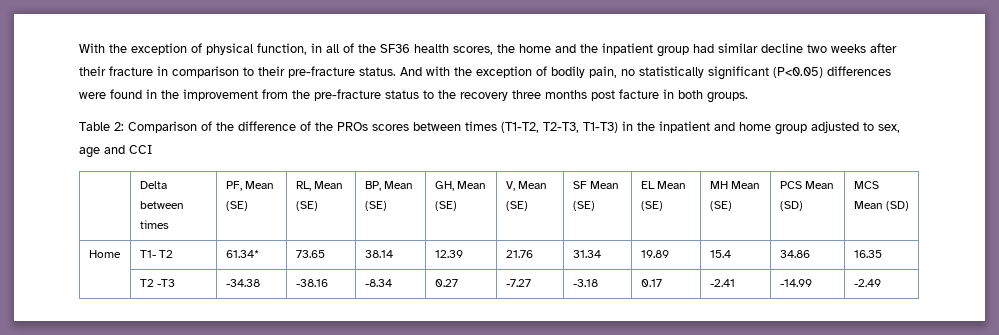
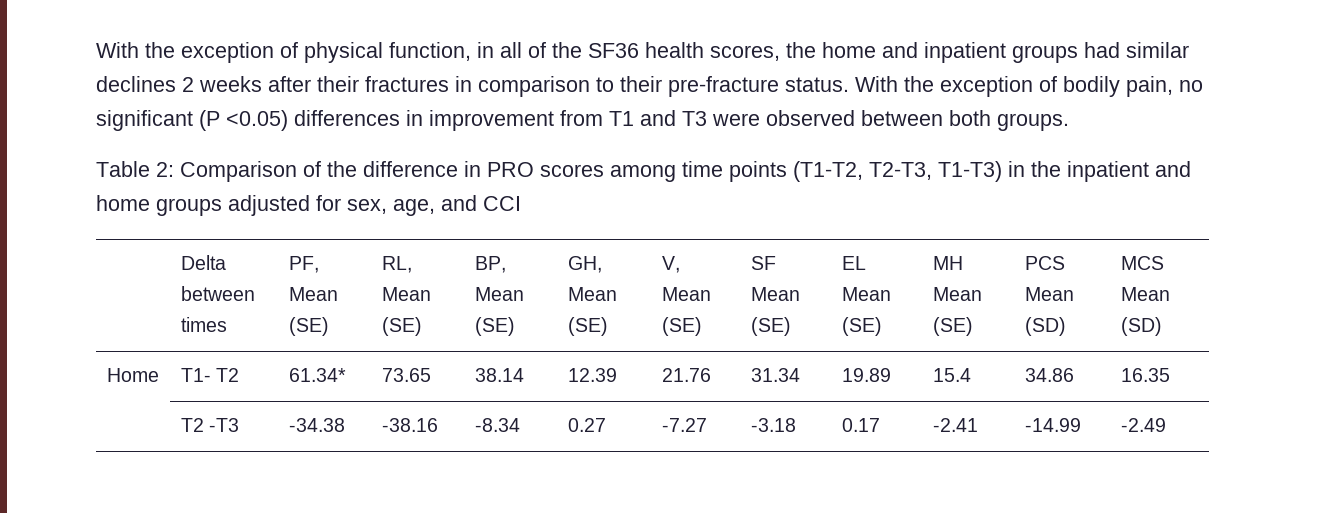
[580,43,827,57] the inpatient group had similar decline two -> [924,42,1189,63] [96,76,194,92] inpatient groups had similar declines 2
[109,66,153,76] fracture -> [365,76,449,92] fractures
[400,66,450,76] And with -> [855,76,898,92] With
[639,66,891,80] [79,89,674,101] statistically significant (P<0.05) differences were found in the improvement from the pre-fracture status to the recovery three months post facture in -> [96,110,943,131] significant (P <0.05) differences in improvement from T1 and T3 were observed between
[300,121,497,131] of the PROs scores between times -> [464,161,787,182] in PRO scores among time points
[775,121,900,135] [79,147,100,158] group adjusted to sex, age -> [156,195,435,216] groups adjusted for sex, age,

